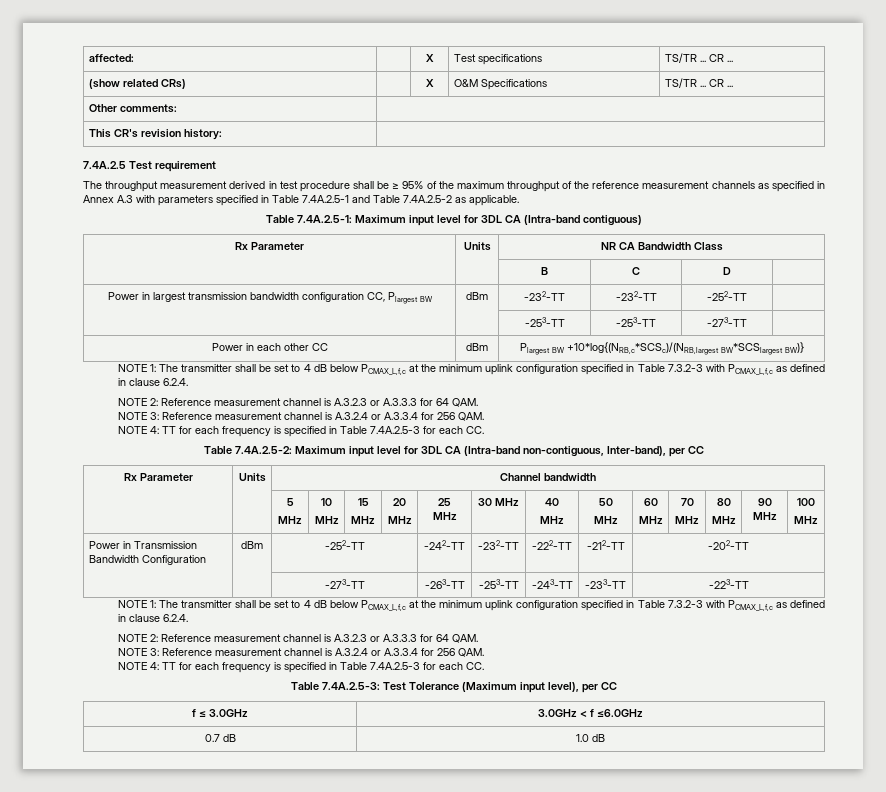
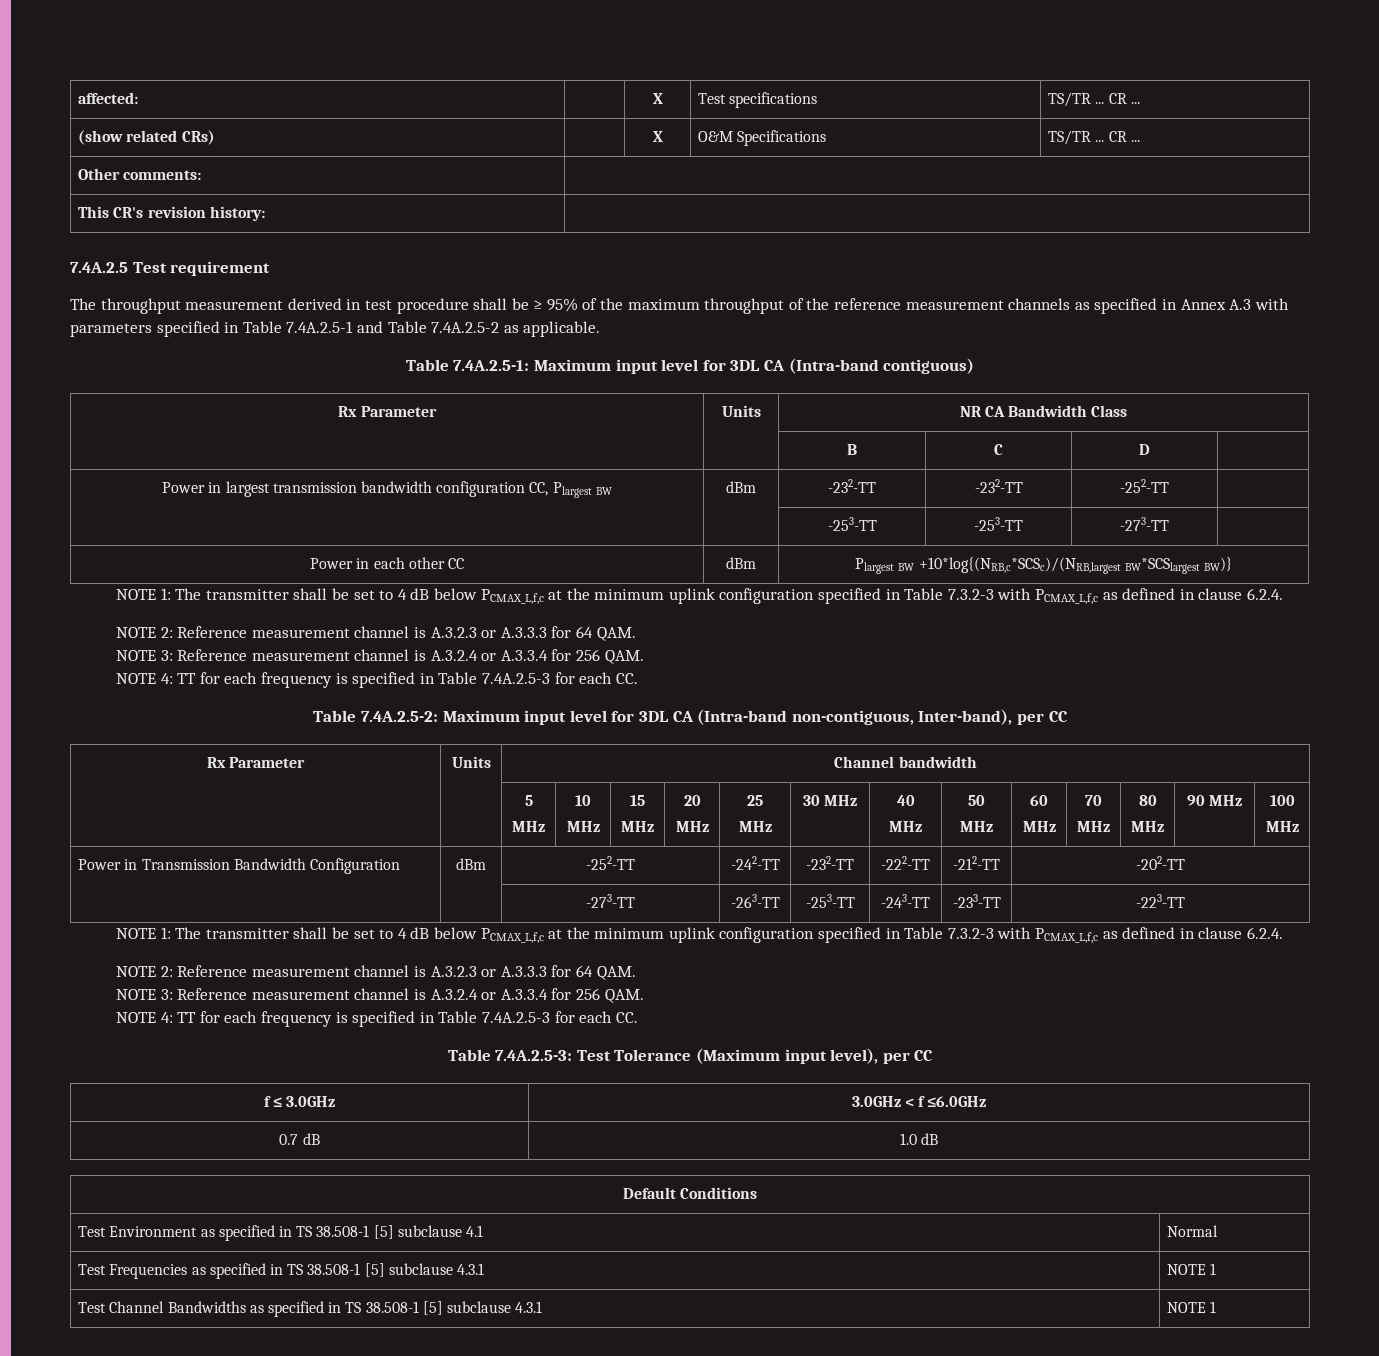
(605, 738) none -> [622,1187,758,1199] [78,1225,483,1241] [1167,1225,1219,1237] [78,1263,484,1279] [1167,1263,1217,1275] [78,1301,543,1317] [1167,1301,1217,1313] // Default Conditions // Test Environment as specified in TS 38.508-1 [5] subclause 4.1 | Normal // Test Frequencies as specified in TS 38.508-1 [5] subclause 4.3.1 | NOTE 1 // Test Channel Bandwidths as specified in TS 38.508-1 [5] subclause 4.3.1 | NOTE 1

